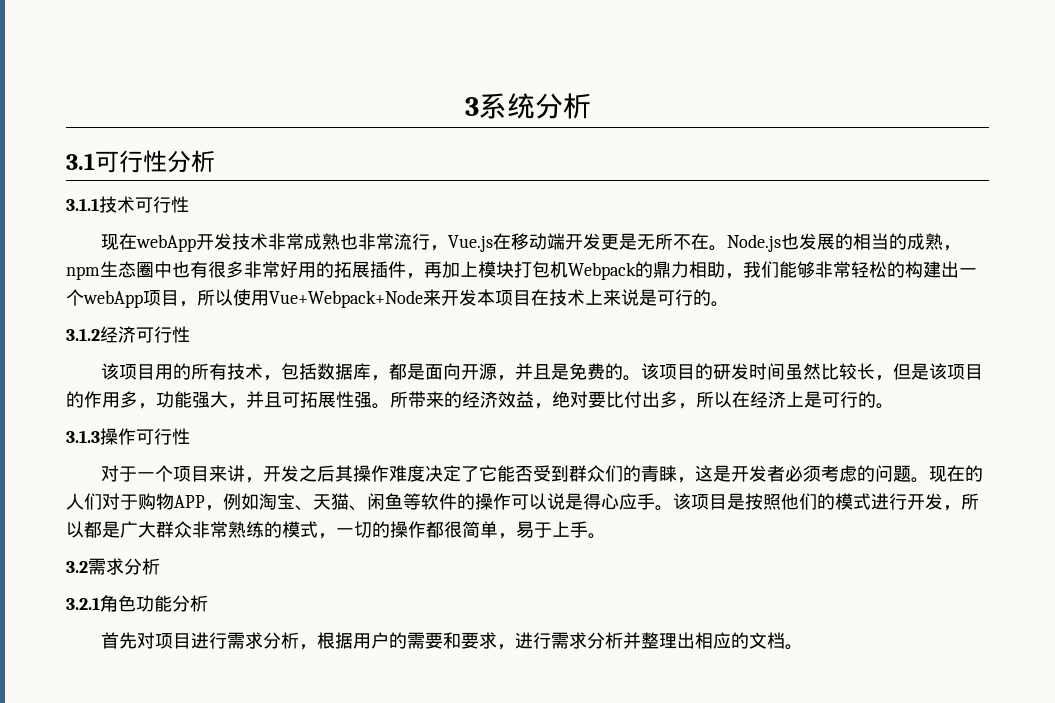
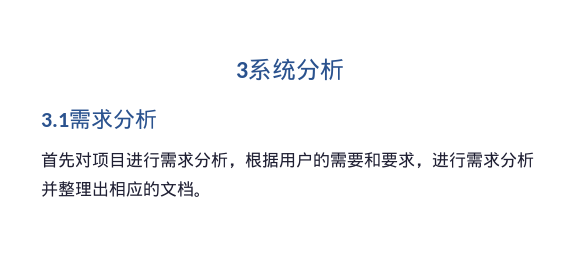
[95,150,215,173] [66,196,189,213] [100,233,961,252] [66,261,977,280] [66,289,729,308] [66,326,190,343] [100,363,983,381] [66,391,894,409] [66,428,190,445] [100,465,983,483] [66,493,979,511] [66,521,606,539] [66,558,160,575] [66,595,172,612] 可行性分析 // 3.1.1技术可行性 // 现在webApp开发技术非常成熟也非常流行，Vue.js在移动端开发更是无所不在。Node.js也发展的相当的成熟，npm生态圈中也有很多非常好用的拓展插件，再加上模块打包机Webpack的鼎力相助，我们能够非常轻松的构建出一个webApp项目，所以使用Vue+Webpack+Node来开发本项目在技术上来说是可行的。 // 3.1.2经济可行性 // 该项目用的所有技术，包括数据库，都是面向开源，并且是免费的。该项目的研发时间虽然比较长，但是该项目的作用多，功能强大，并且可拓展性强。所带来的经济效益，绝对要比付出多，所以在经济上是可行的。 // 3.1.3操作可行性 // 对于一个项目来讲，开发之后其操作难度决定了它能否受到群众们的青睐，这是开发者必须考虑的问题。现在的人们对于购物APP，例如淘宝、天猫、闲鱼等软件的操作可以说是得心应手。该项目是按照他们的模式进行开发，所以都是广大群众非常熟练的模式，一切的操作都很简单，易于上手。 // 3.2需求分析 // 3.2.1角色功能 -> [69,109,113,130] 需求

